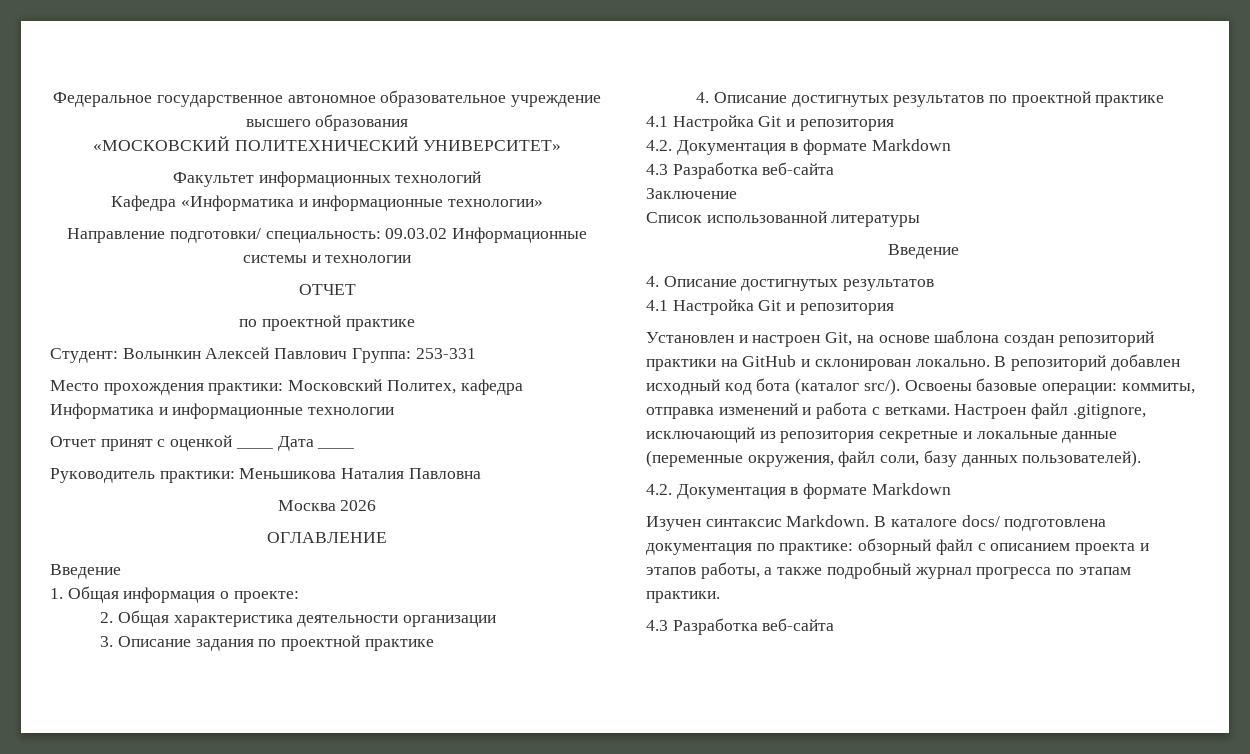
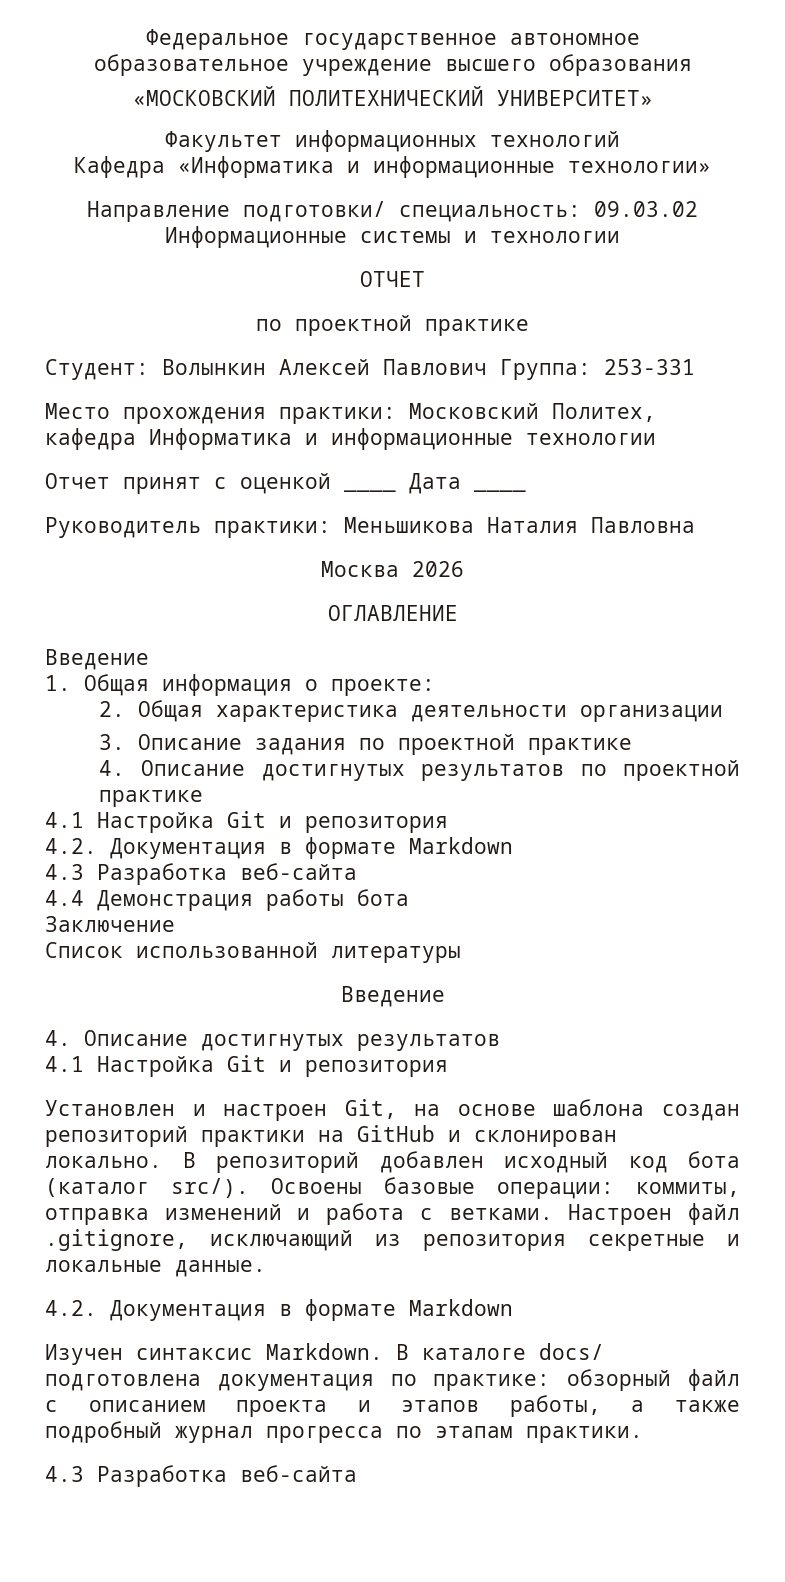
(835, 168) none -> [45,889,409,911] // 4.4 Демонстрация работы бота
[1062,431,1118,443] [646,450,1142,467] данные (переменные окружения, файл соли, базу данных пользователей). -> [175,1260,266,1277] данные.

